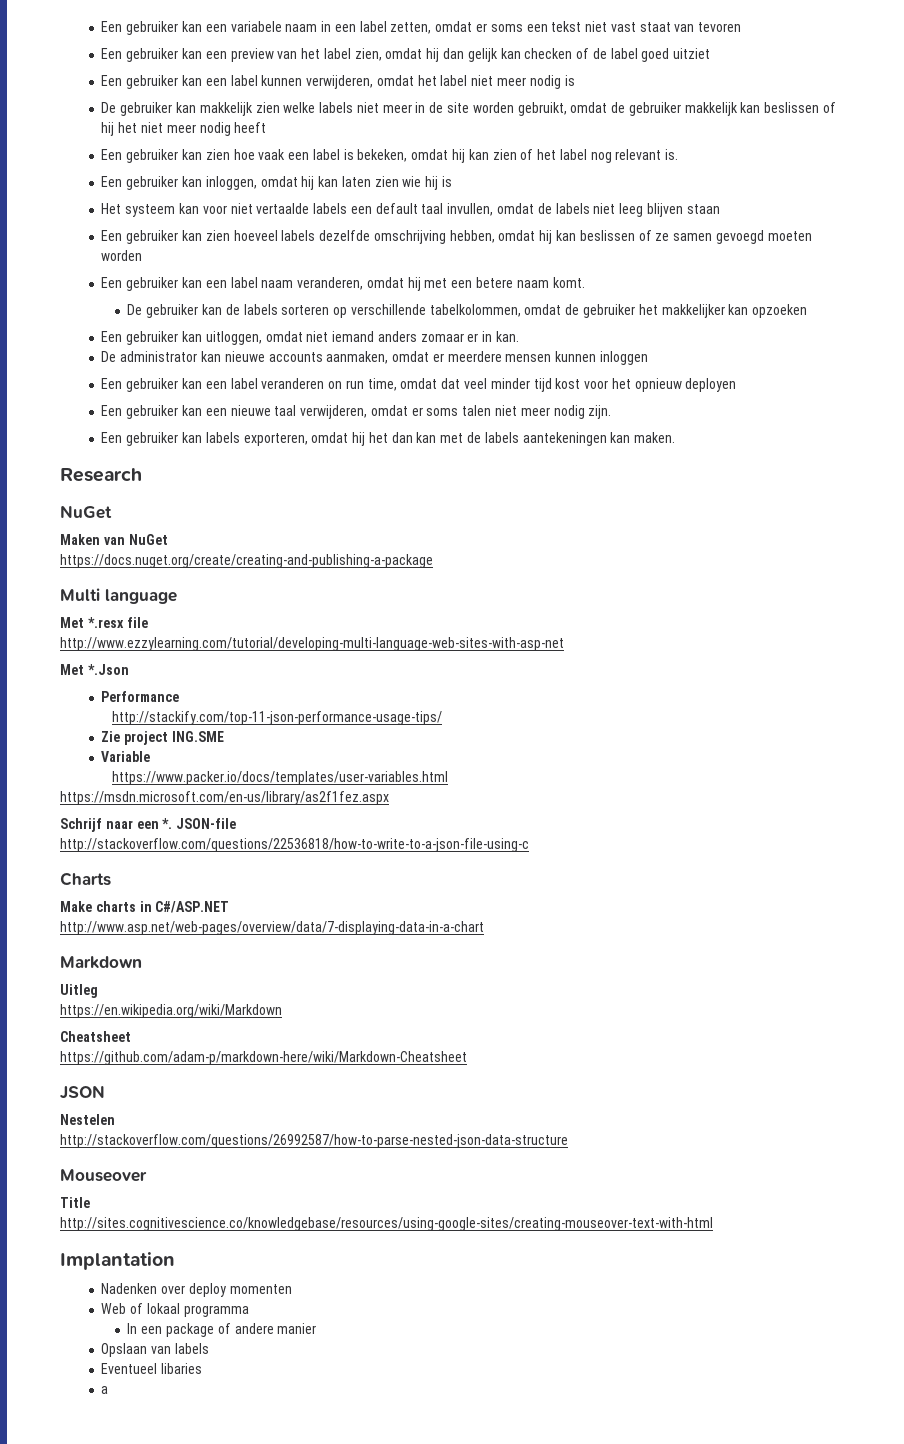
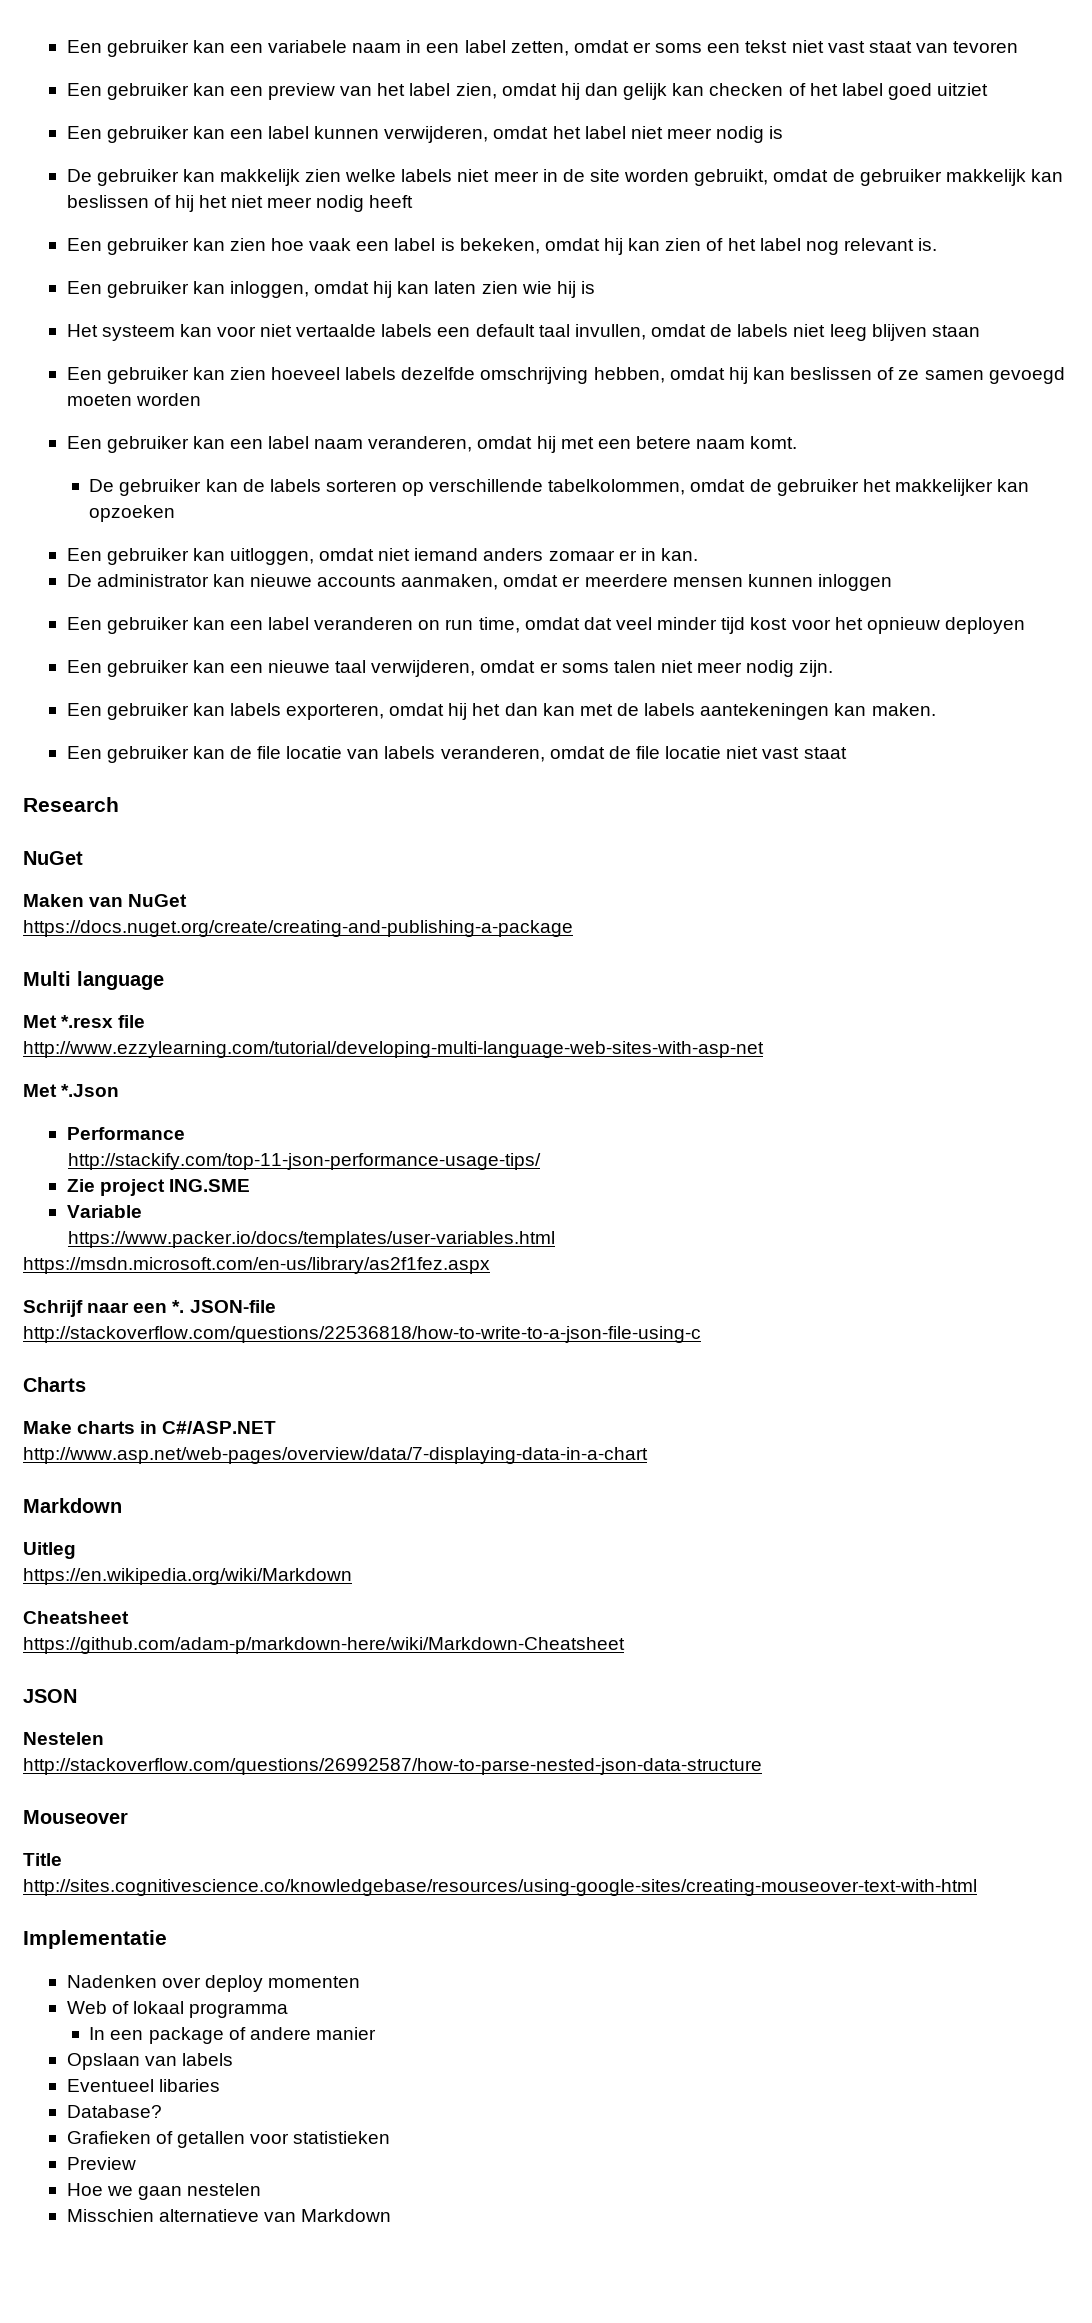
[592,48,607,59] de -> [809,83,838,96] het
(676, 437) none -> [66,746,847,763] // Een gebruiker kan de file locatie van labels veranderen, omdat de file locatie niet vast staat
[60,1252,175,1270] Implantation -> [23,1930,167,1949] Implementatie
[101,1386,109,1394] a -> [66,2105,162,2118] [66,2131,391,2148] [66,2157,136,2170] [66,2183,261,2200] [66,2209,391,2222] Database? // Grafieken of getallen voor statistieken // Preview // Hoe we gaan nestelen // Misschien alternatieve van Markdown

